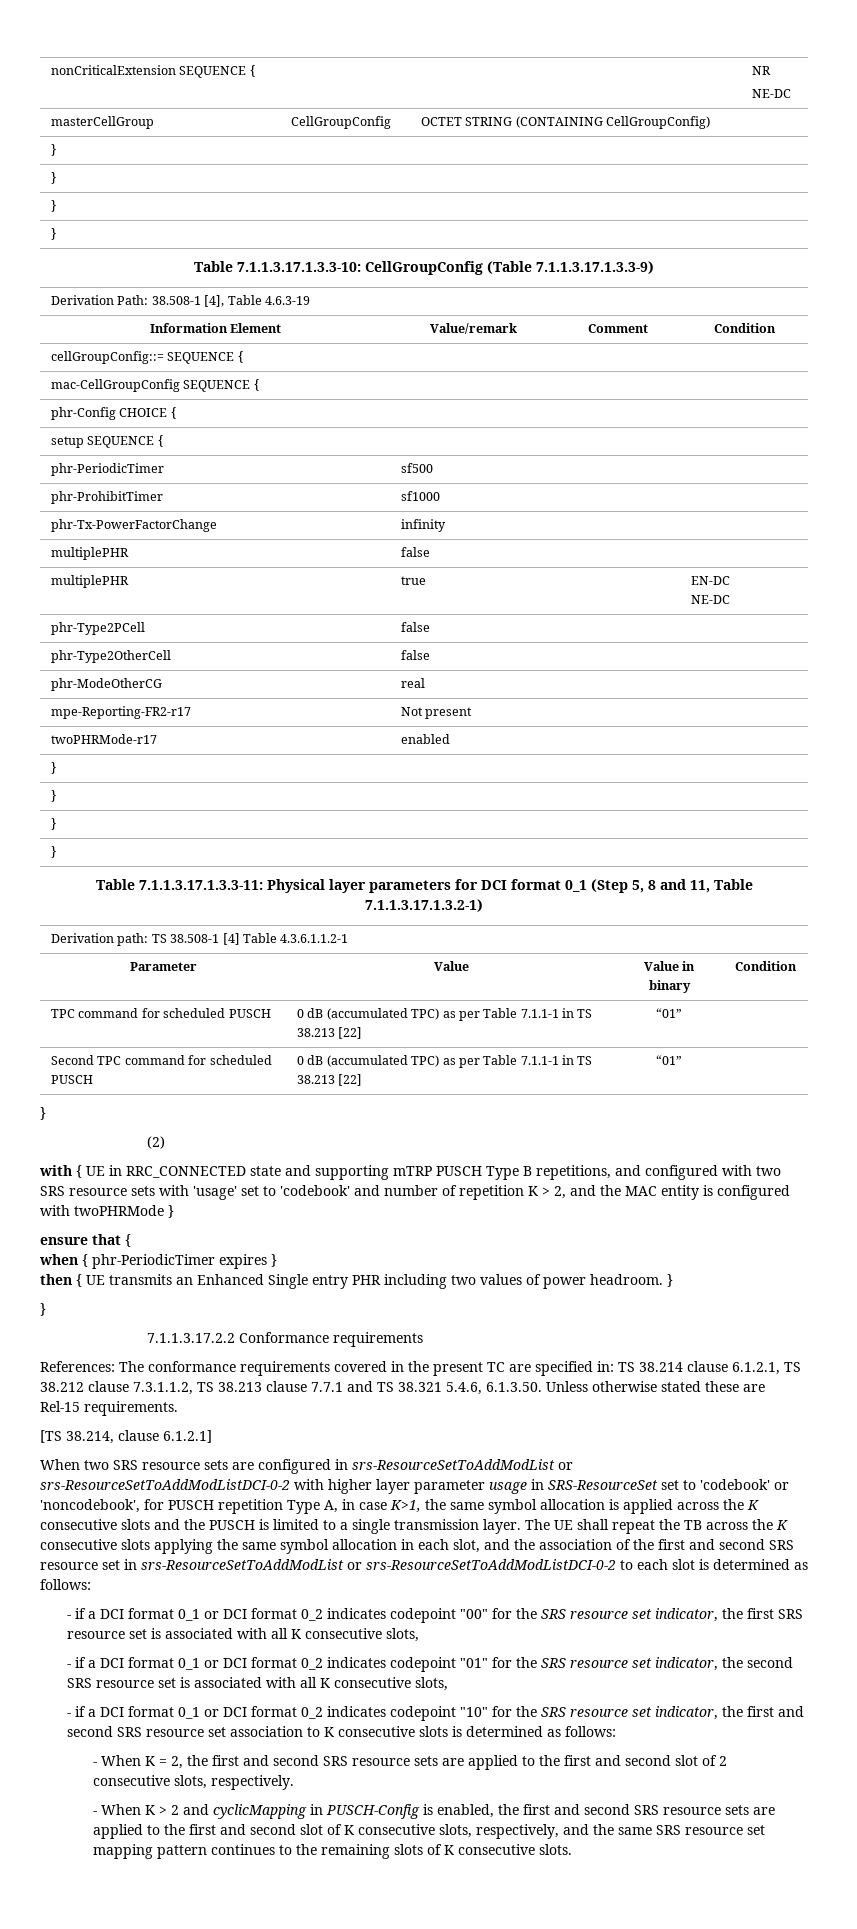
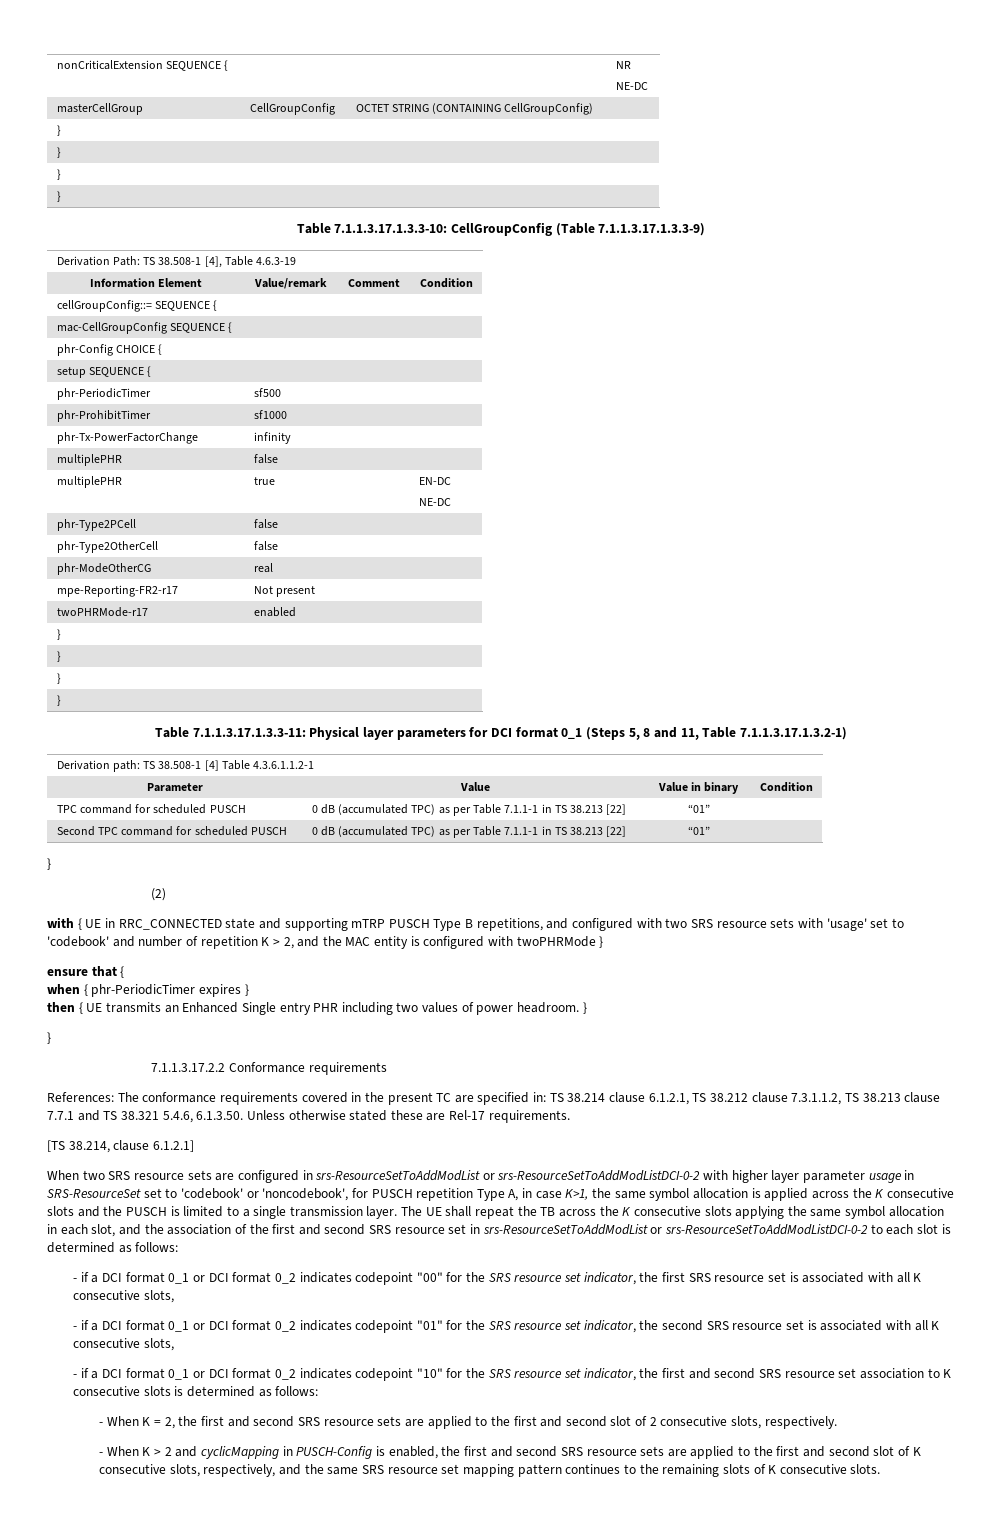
(149, 300) none -> [143,257,156,265] TS
[590,879,628,893] (Step -> [585,727,625,740] (Steps
[40,1401,80,1412] Rel-15 -> [449,1110,486,1120] Rel-17

